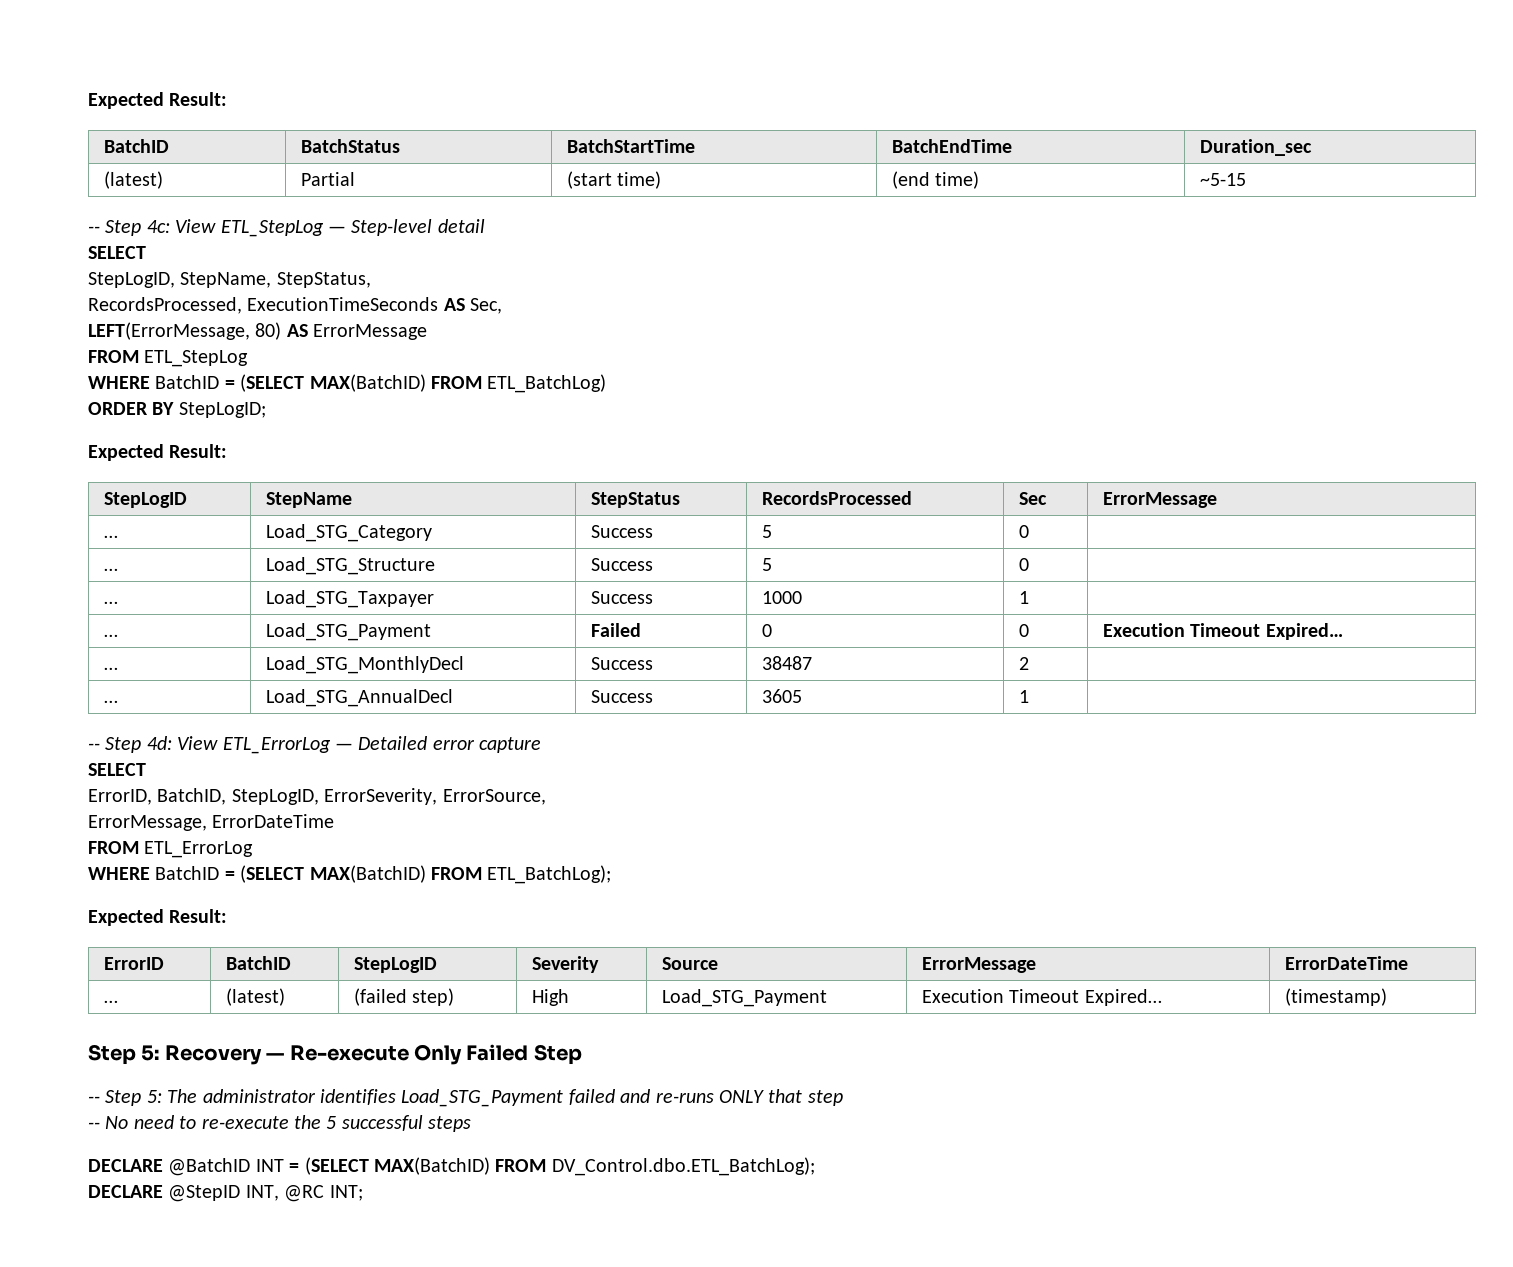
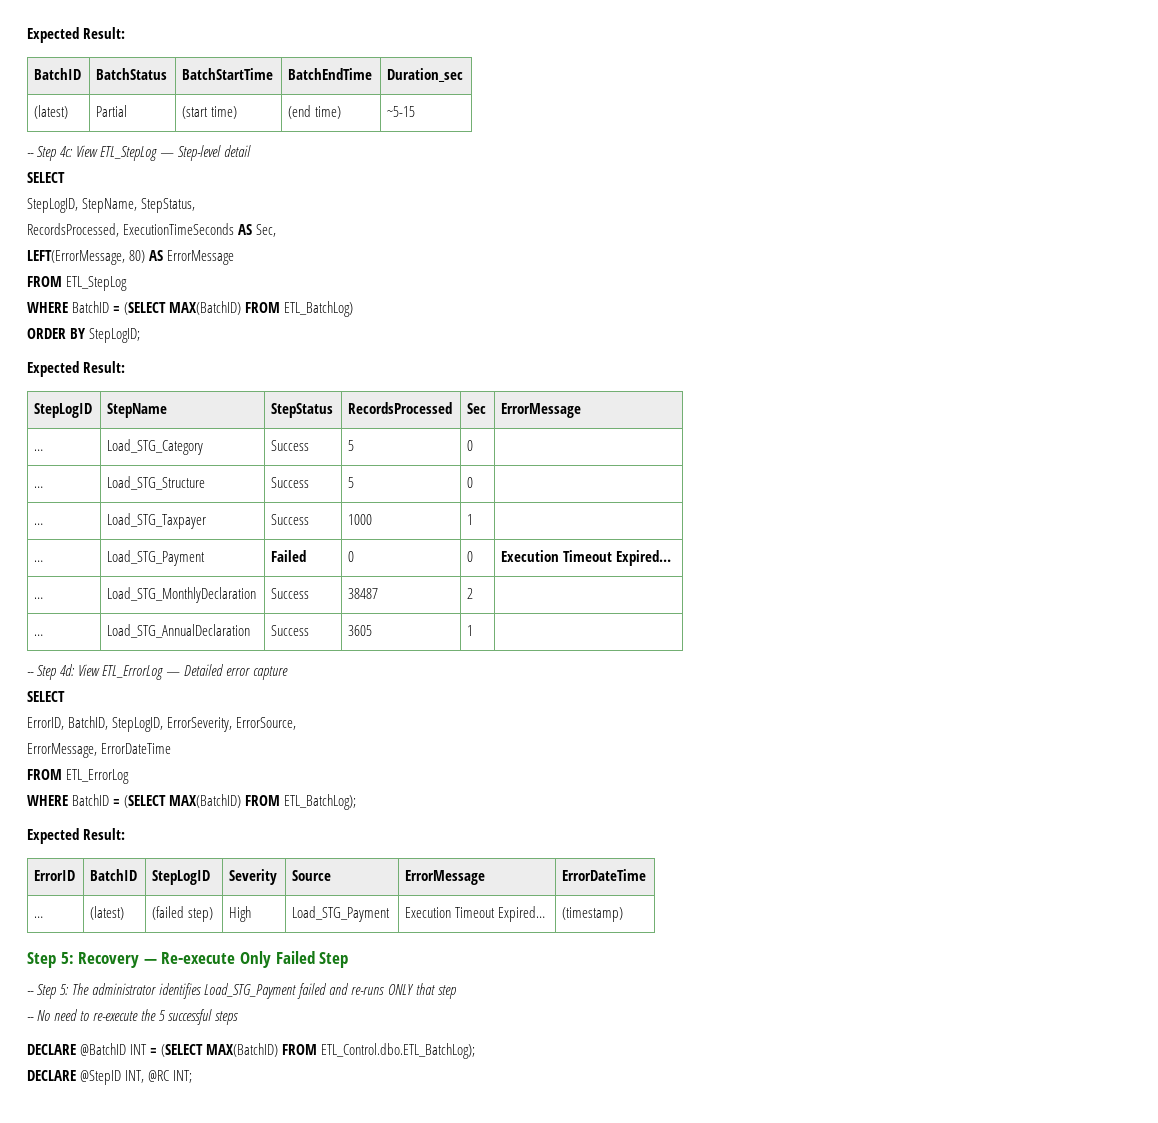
[265,656,464,674] Load_STG_MonthlyDecl -> [107,587,257,603] Load_STG_MonthlyDeclaration
[265,689,453,707] Load_STG_AnnualDecl -> [107,624,251,638] Load_STG_AnnualDeclaration
[551,1157,815,1176] DV_Control.dbo.ETL_BatchLog); -> [321,1043,476,1059] ETL_Control.dbo.ETL_BatchLog);

